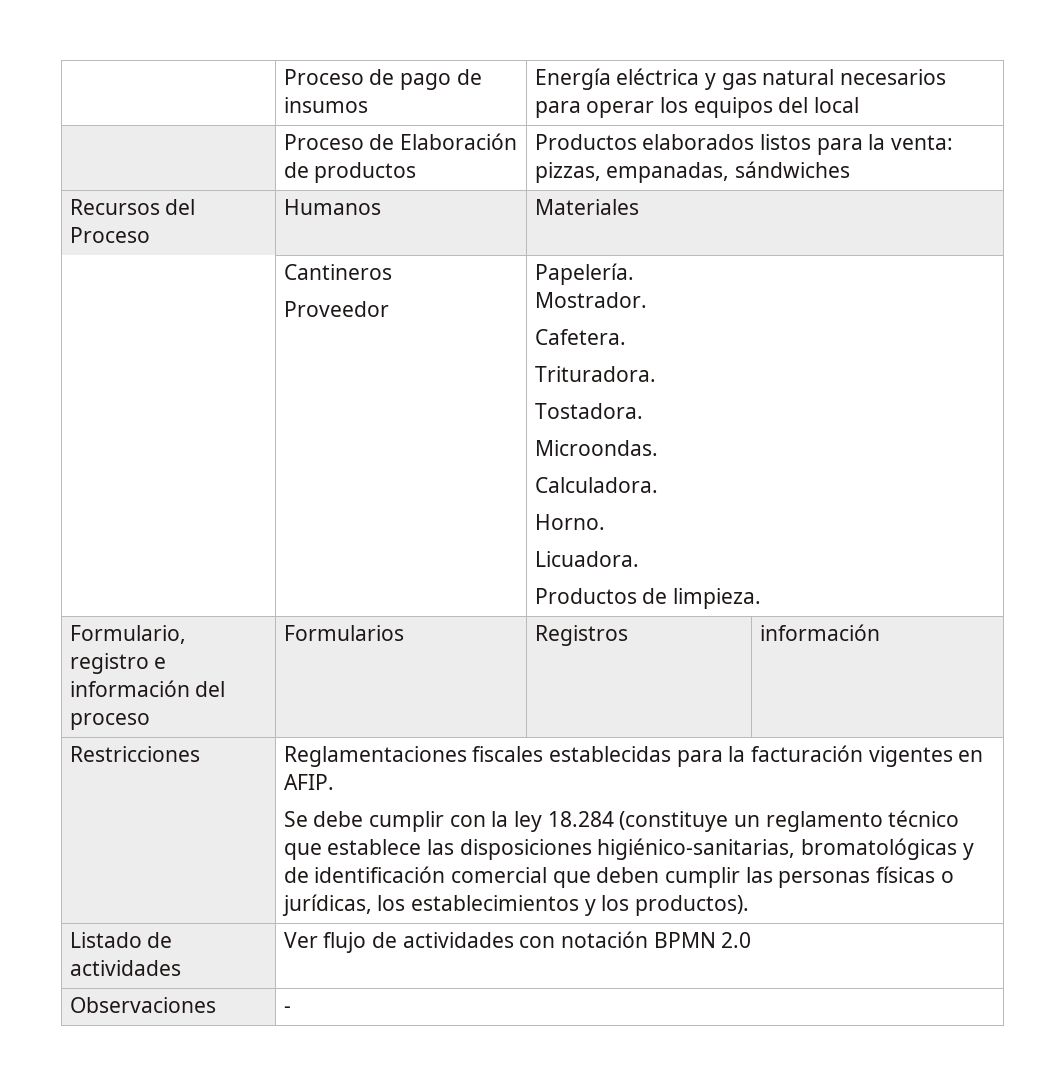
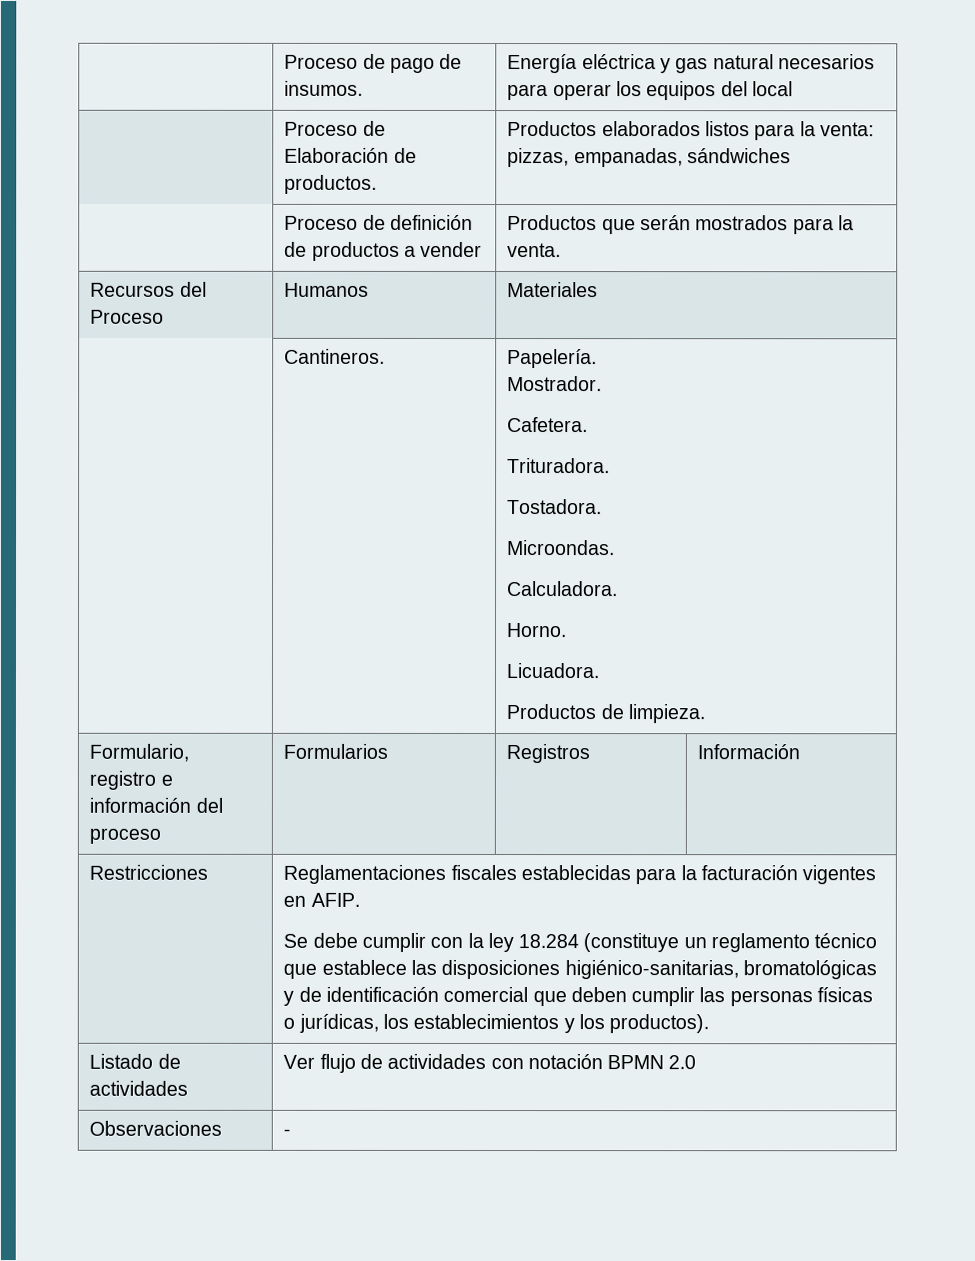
[283,97,368,113] insumos -> [284,80,364,96] insumos.
[314,162,417,183] productos -> [284,174,378,194] productos.
(850, 169) none -> [284,214,474,230] [284,241,483,261] [507,215,854,235] [507,243,562,258] // | Proceso de definición de productos a vender | Productos que serán mostrados para la venta.
[283,264,392,280] [283,301,389,317] Cantineros // Proveedor -> [284,348,386,364] Cantineros.
[759,624,880,641] información -> [697,744,801,760] Información

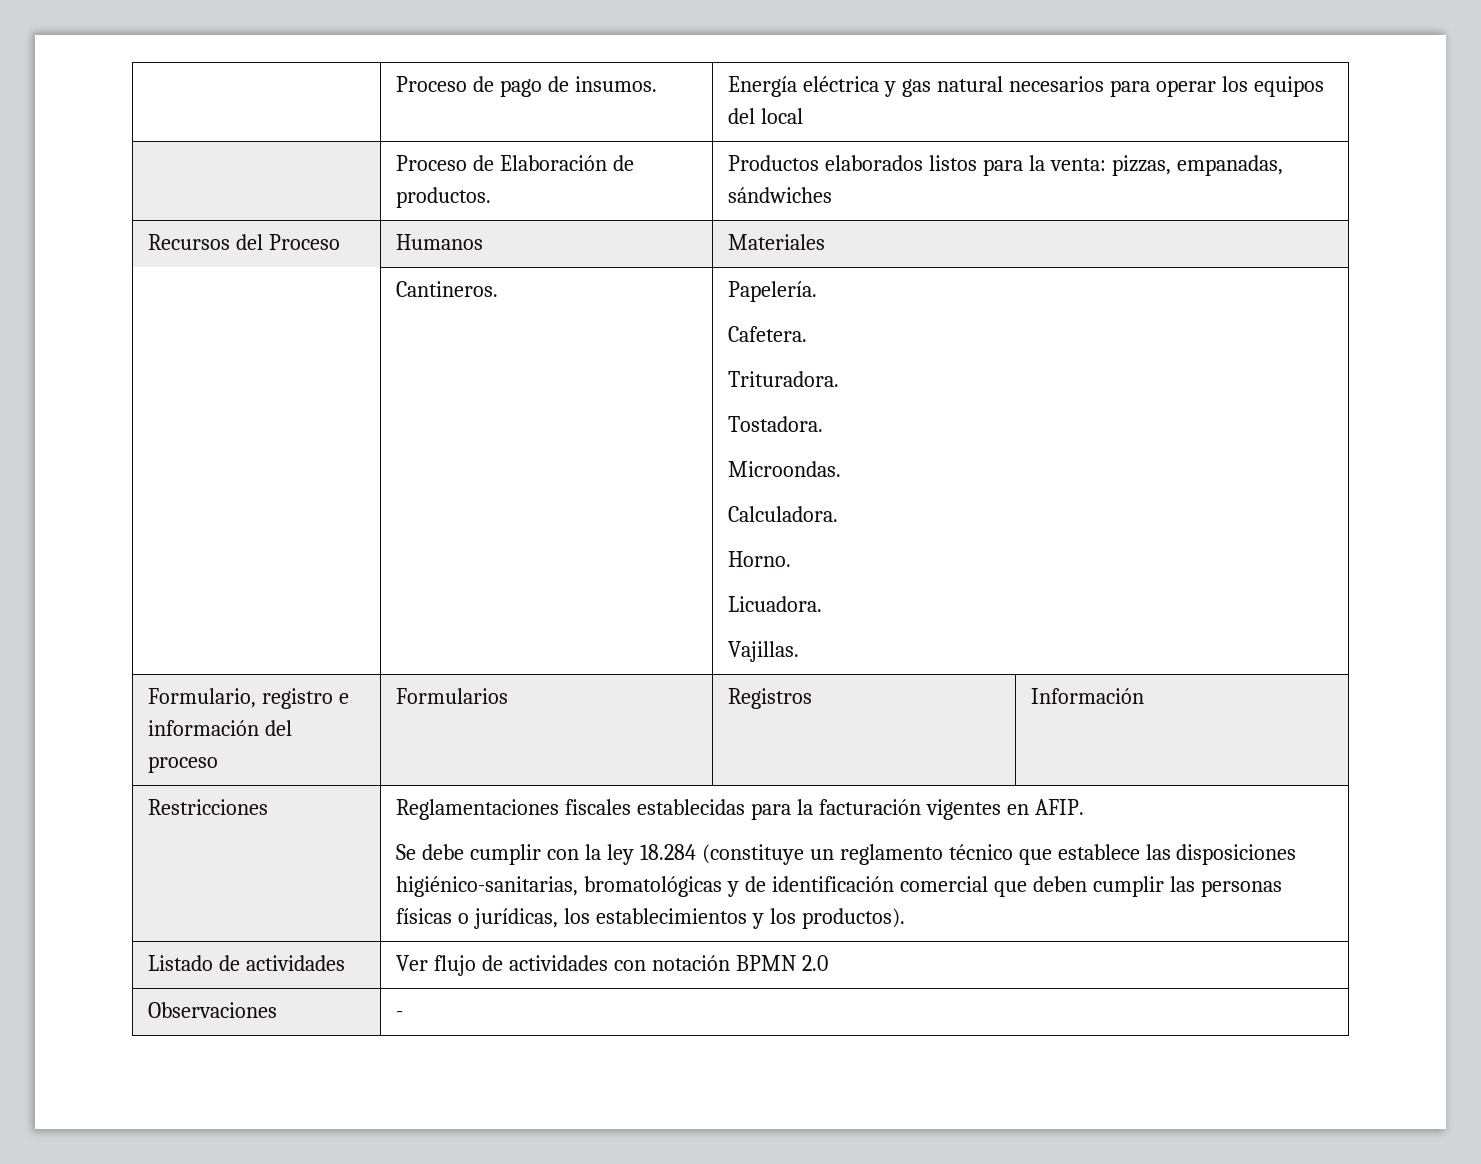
[284,214,474,230] [284,241,483,261] [507,215,854,235] [507,243,562,258] // | Proceso de definición de productos a vender | Productos que serán mostrados para la venta. -> (833, 195) none
[507,376,603,392] // Mostrador. -> (818, 291) none
[506,704,706,724] Productos de limpieza. -> [728,641,800,662] Vajillas.

